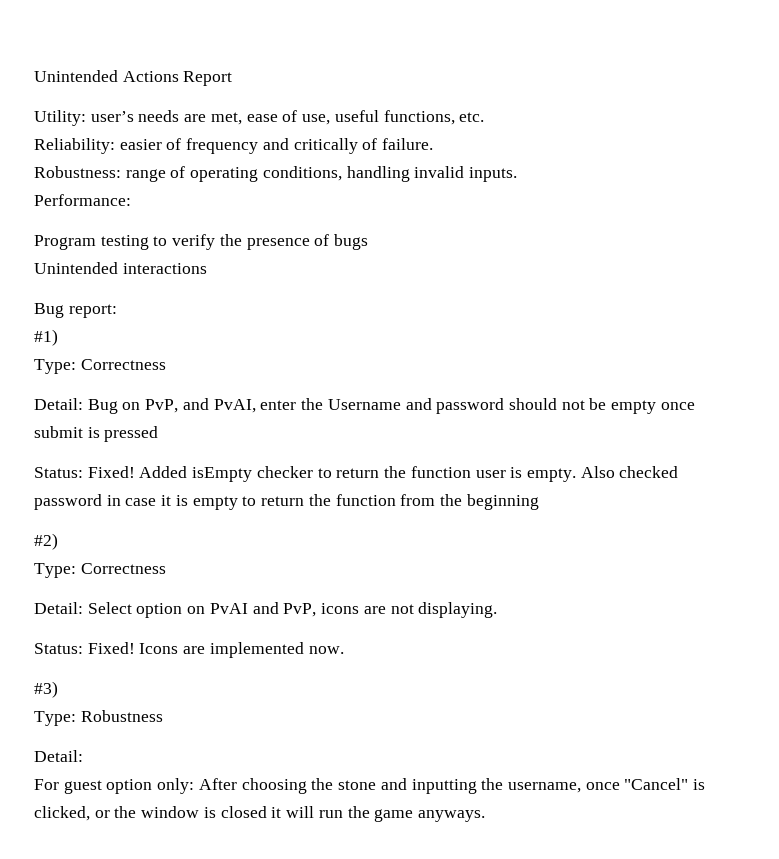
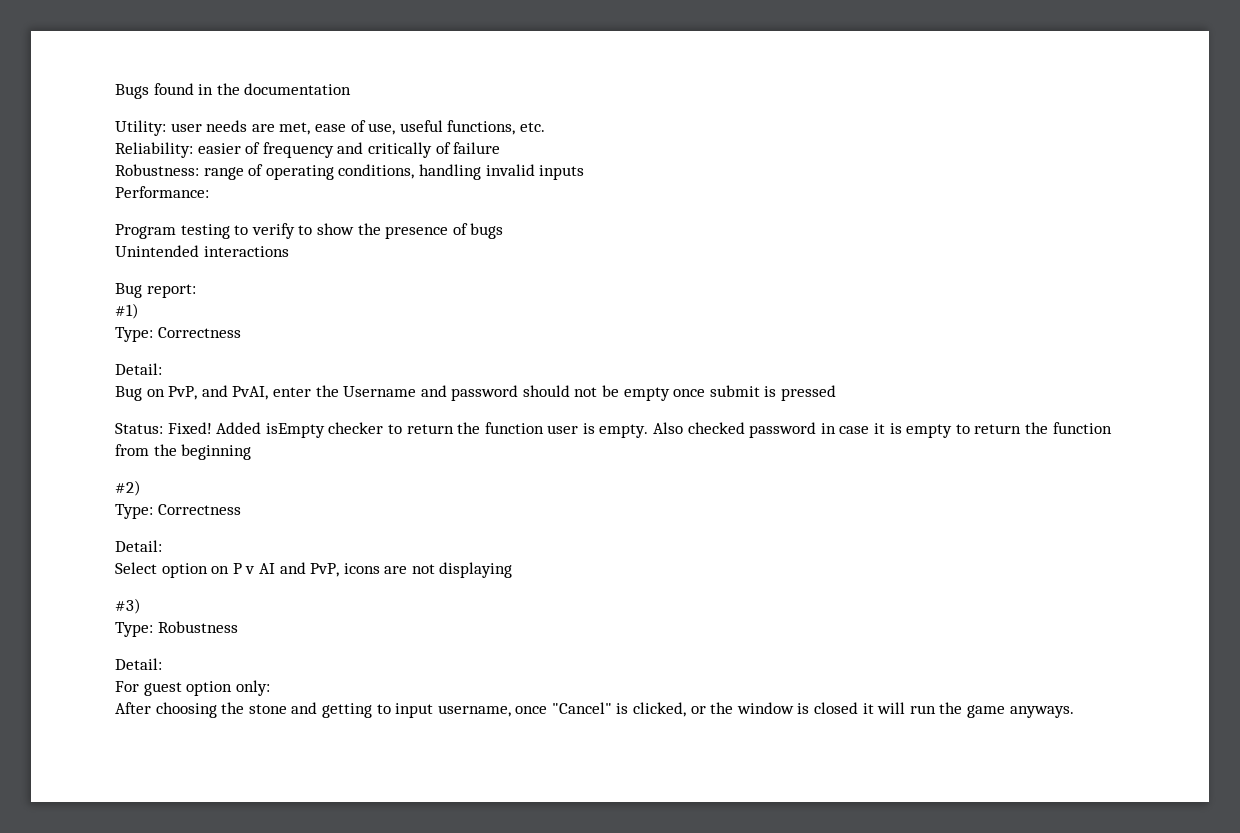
[34,70,233,86] Unintended Actions Report -> [115,83,352,99] Bugs found in the documentation
[90,111,134,122] user’s -> [170,123,202,132] user
[382,138,434,150] failure. -> [453,142,501,154] failure
[469,167,518,182] inputs. -> [539,165,585,180] inputs
(216, 242) none -> [298,223,354,235] to show
(83, 404) none -> (162, 369) //
(83, 608) none -> (162, 546) //
[209,603,248,614] PvAI -> [232,563,275,574] P v AI
[418,602,498,618] [34,642,344,658] displaying. // Status: Fixed! Icons are implemented now. -> [439,562,513,578] displaying
(195, 786) none -> (270, 688) //
[411,778,504,794] inputting the -> [321,703,434,718] getting to input

